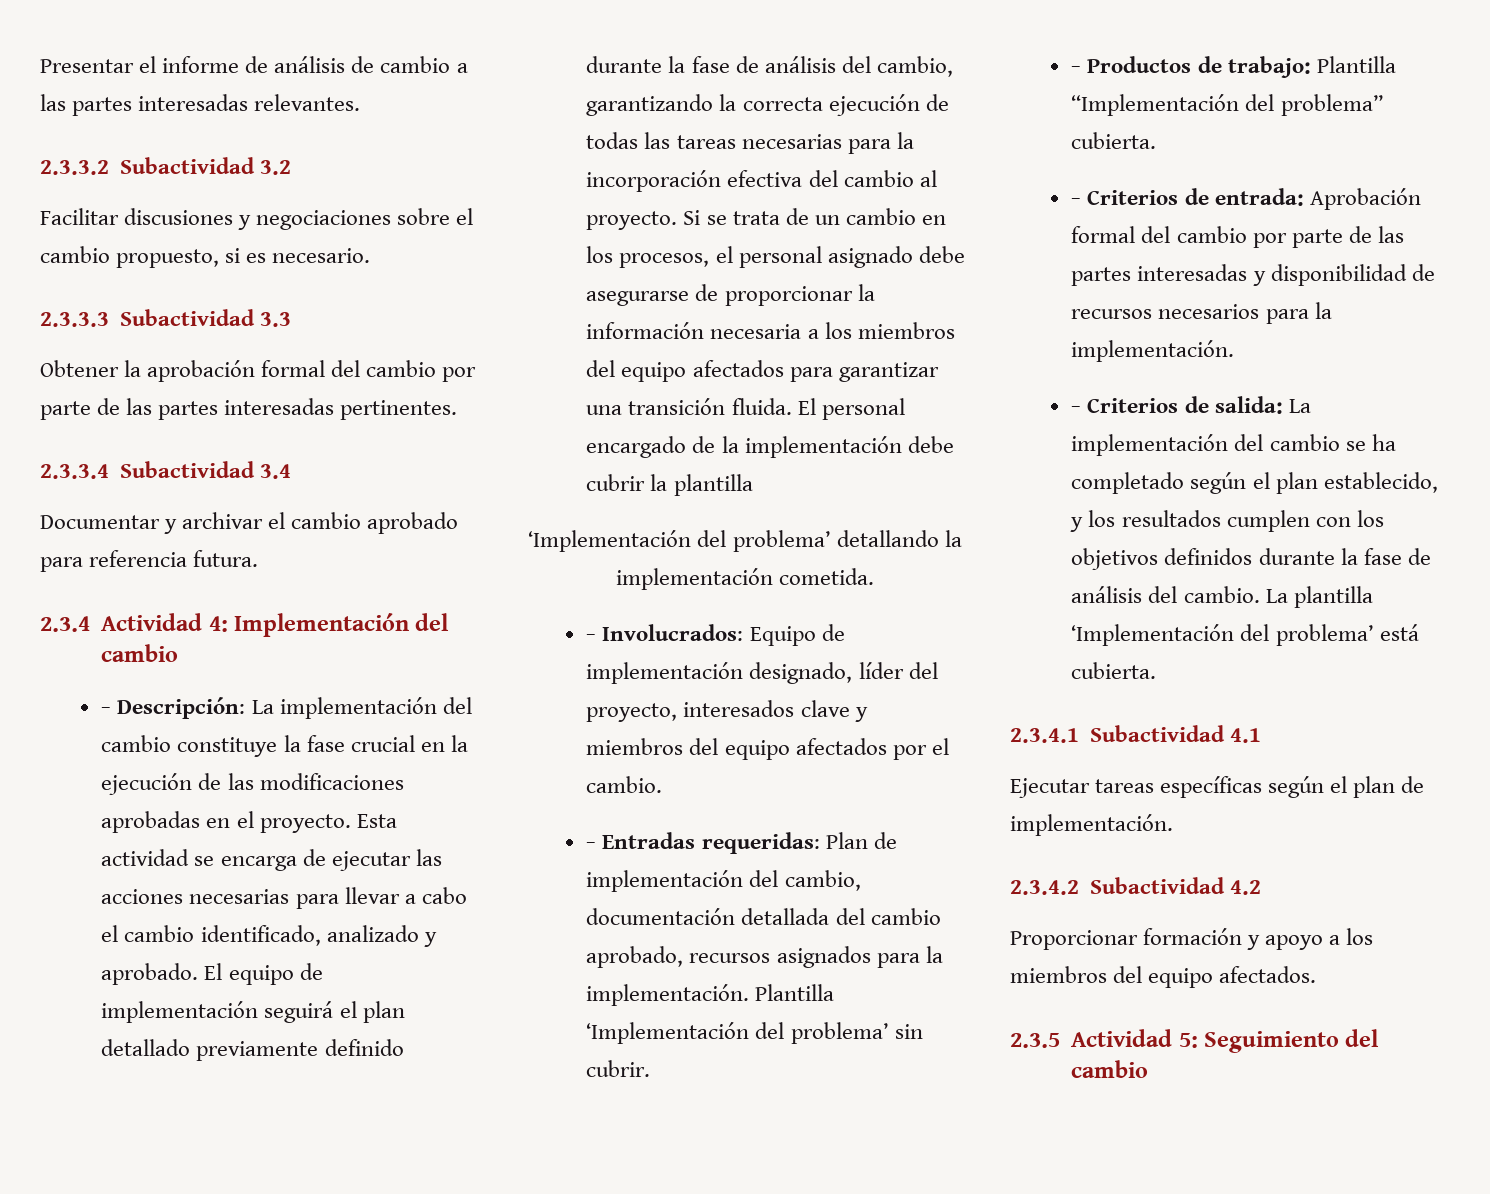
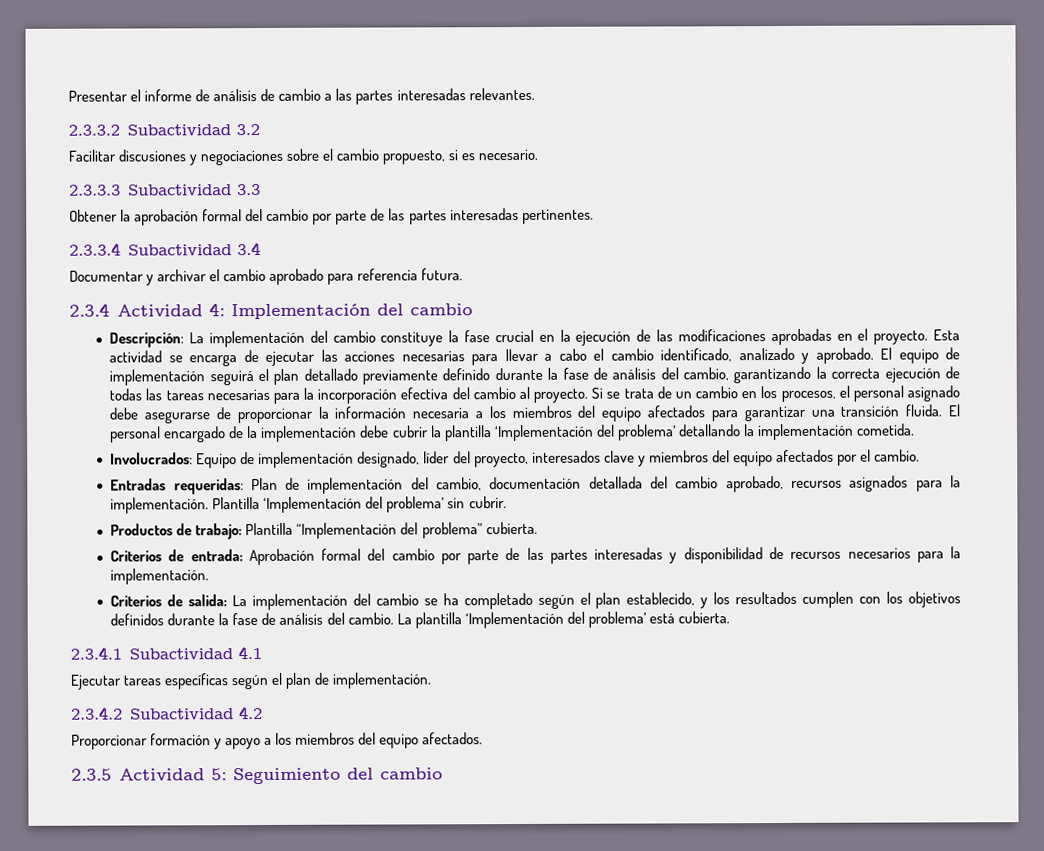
[101,707,112,714] − -> (473, 309) none
(753, 485) // -> (492, 433) none
[586,634,597,641] − -> (915, 429) none
[586,842,597,849] − -> (921, 455) none
[1071,66,1082,73] − -> (507, 502) none
[1071,198,1082,205] − -> (538, 528) none
[1071,406,1082,413] − -> (210, 576) none

